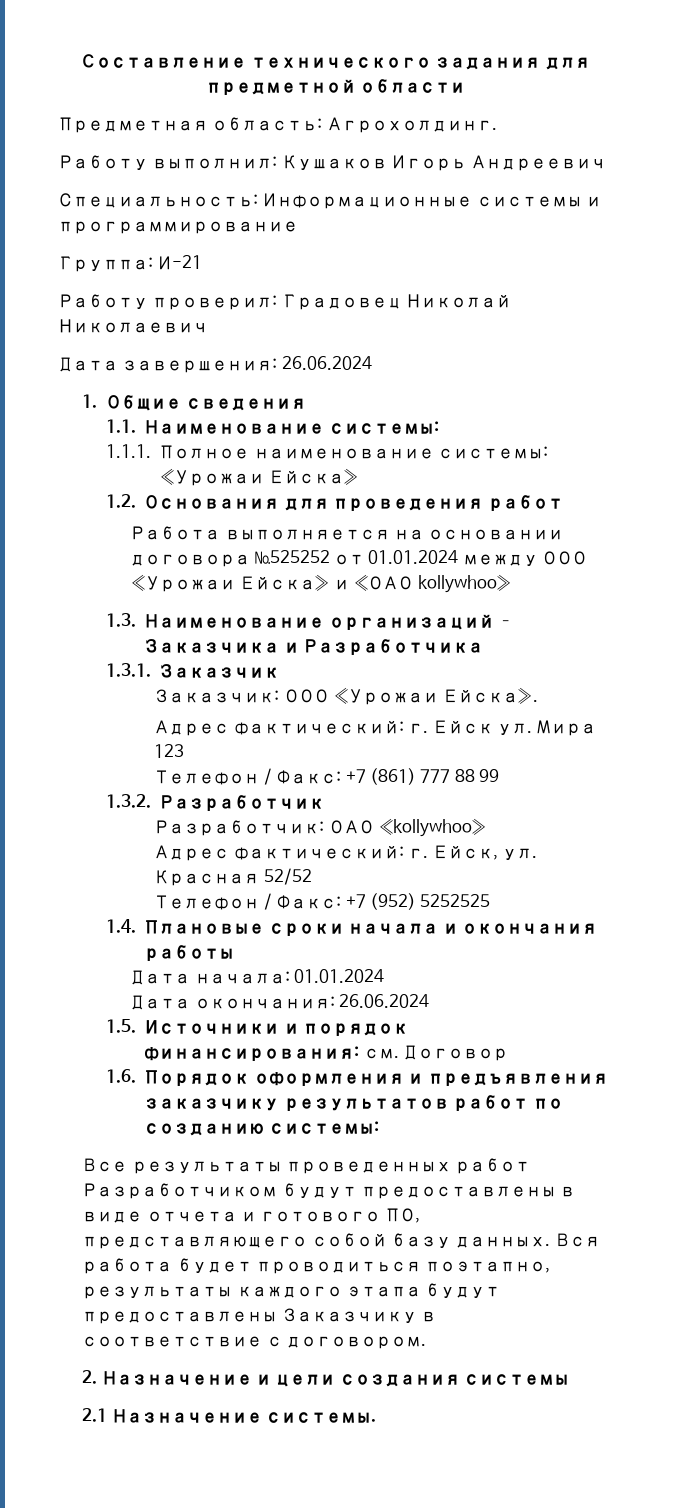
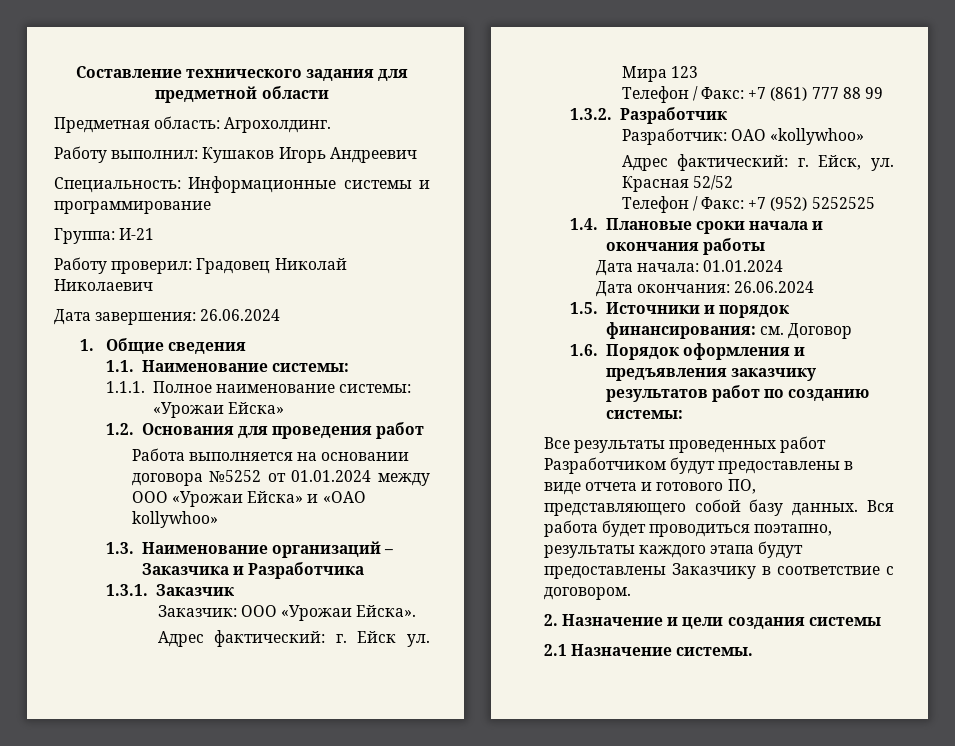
[254,550,330,564] №525252 -> [209,470,262,482] №5252

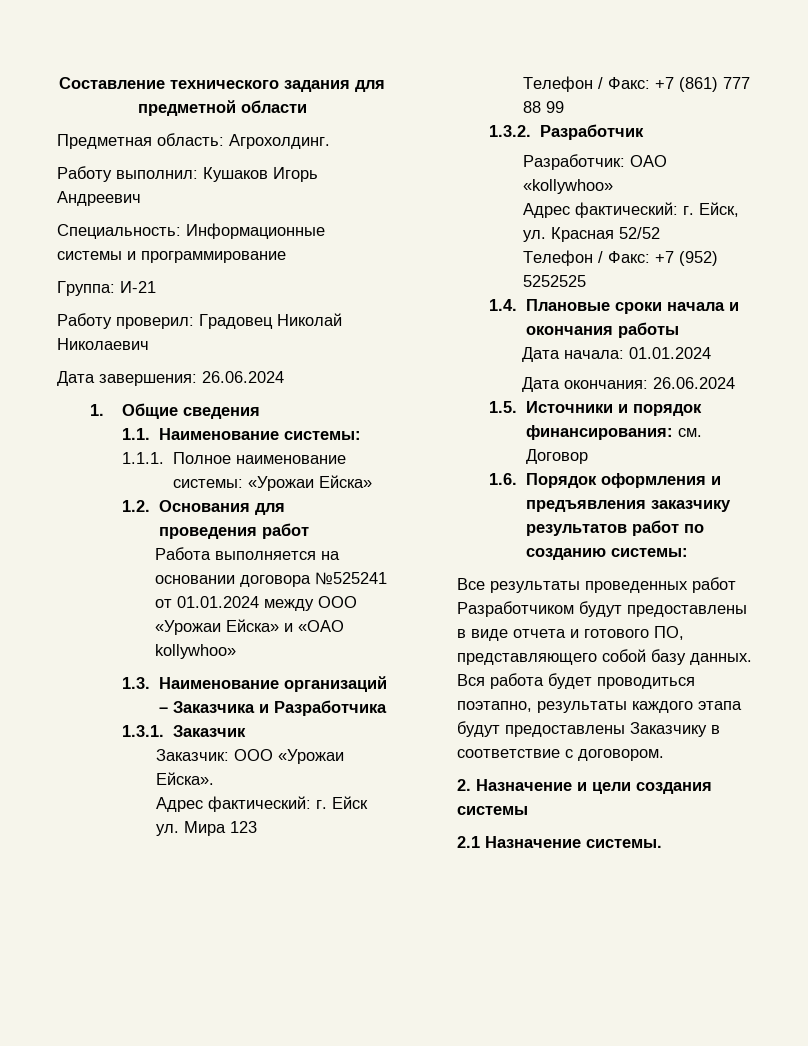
[209,470,262,482] №5252 -> [314,572,387,585] №525241

